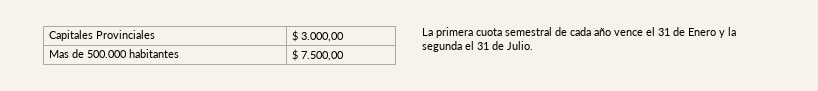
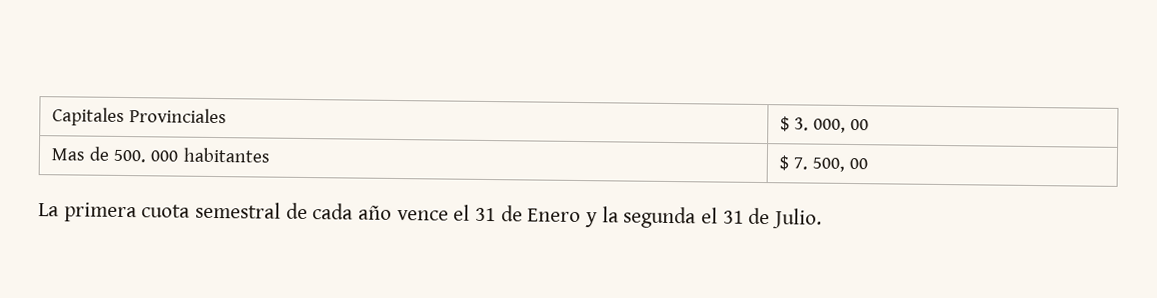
[301,32,345,42] 3.000,00 -> [794,117,870,133] 3. 000, 00
[87,50,128,58] 500.000 -> [113,149,179,163] 500. 000
[301,51,345,61] 7.500,00 -> [793,157,869,172] 7. 500, 00

